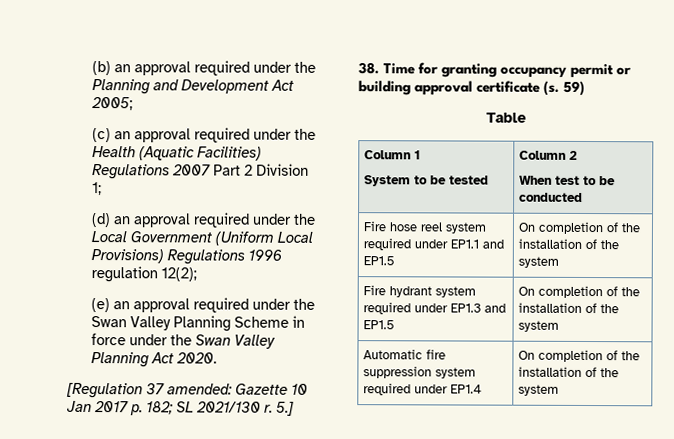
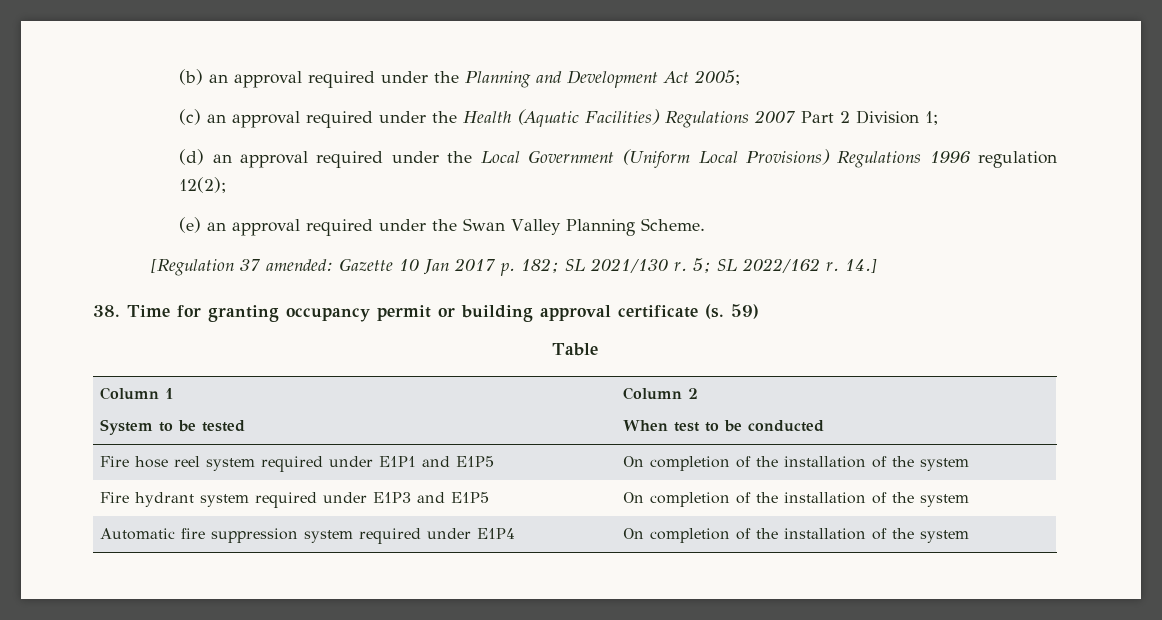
[233,315,305,328] [90,333,276,349] [90,352,217,368] Scheme in force under the Swan Valley Planning Act 2020. -> [641,218,706,231] Scheme.
[276,401,295,416] 5.] -> [692,258,877,273] 5; SL 2022/162 r. 14.]
[450,239,505,249] [363,256,396,266] EP1.1 and EP1.5 -> [379,456,495,467] E1P1 and E1P5
[450,303,507,313] [363,320,396,330] EP1.3 and EP1.5 -> [373,492,490,503] E1P3 and E1P5
[450,384,483,394] EP1.4 -> [477,528,516,539] E1P4

